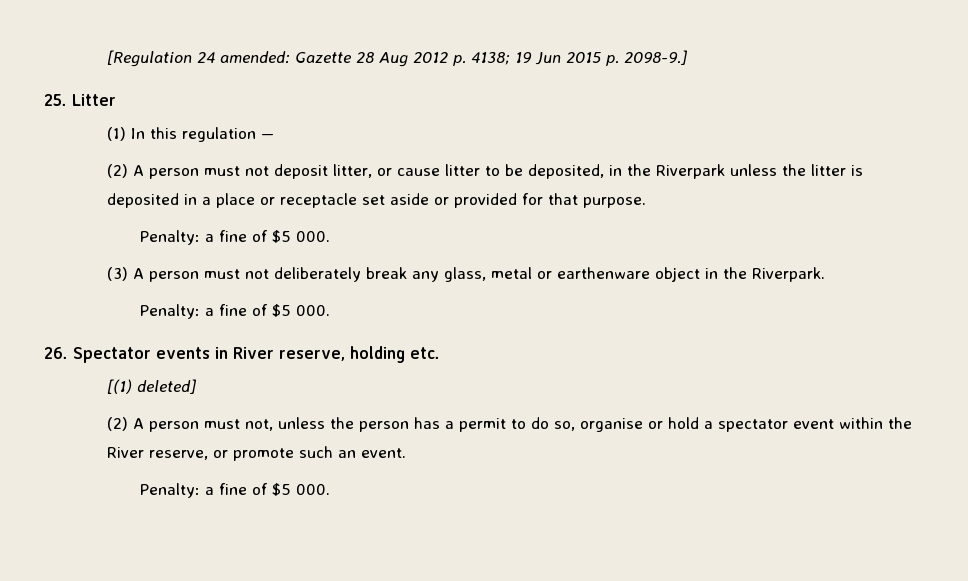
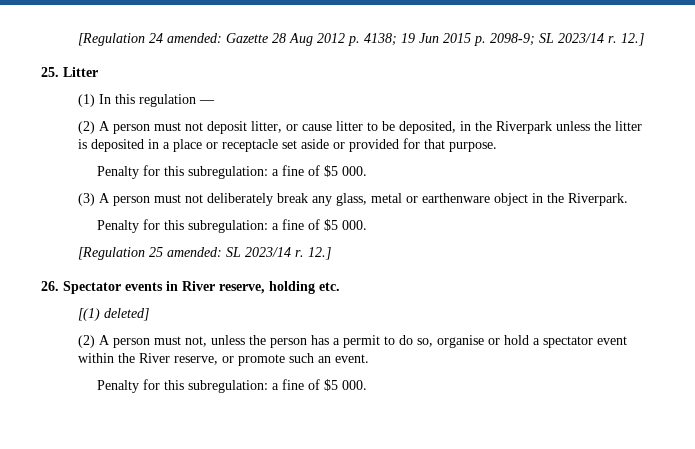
[624,50,688,65] 2098-9.] -> [490,33,645,46] 2098-9; SL 2023/14 r. 12.]
[139,230,201,245] Penalty: -> [96,165,268,179] Penalty for this subregulation:
[139,304,331,319] Penalty: a fine of $5 000. -> [96,219,367,233] [78,247,332,260] Penalty for this subregulation: a fine of $5 000. // [Regulation 25 amended: SL 2023/14 r. 12.]
[139,483,201,498] Penalty: -> [96,379,268,393] Penalty for this subregulation:

